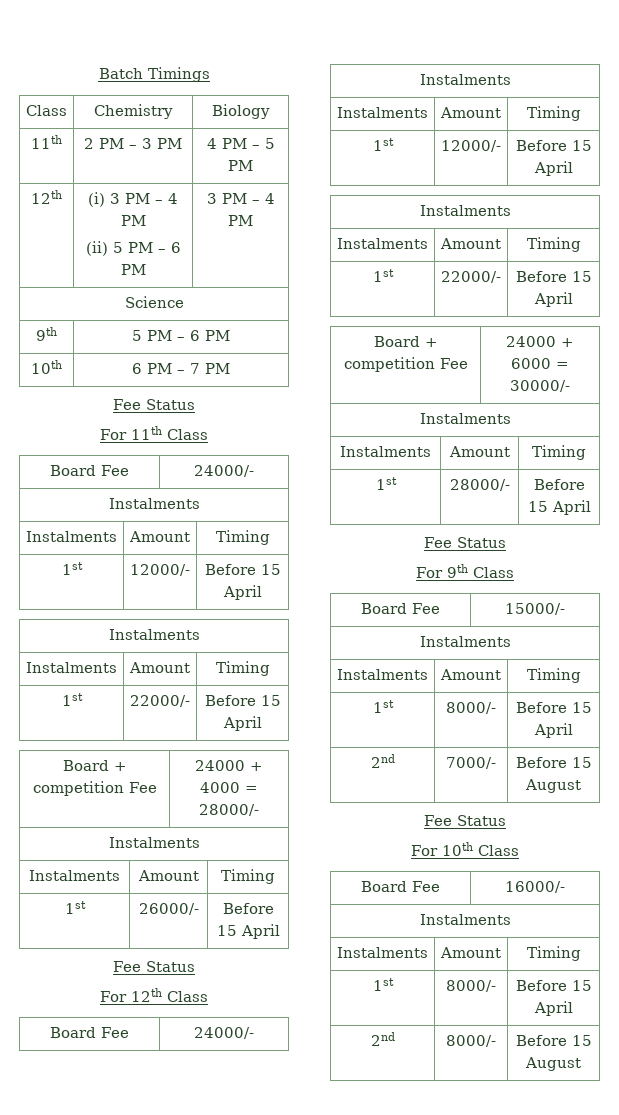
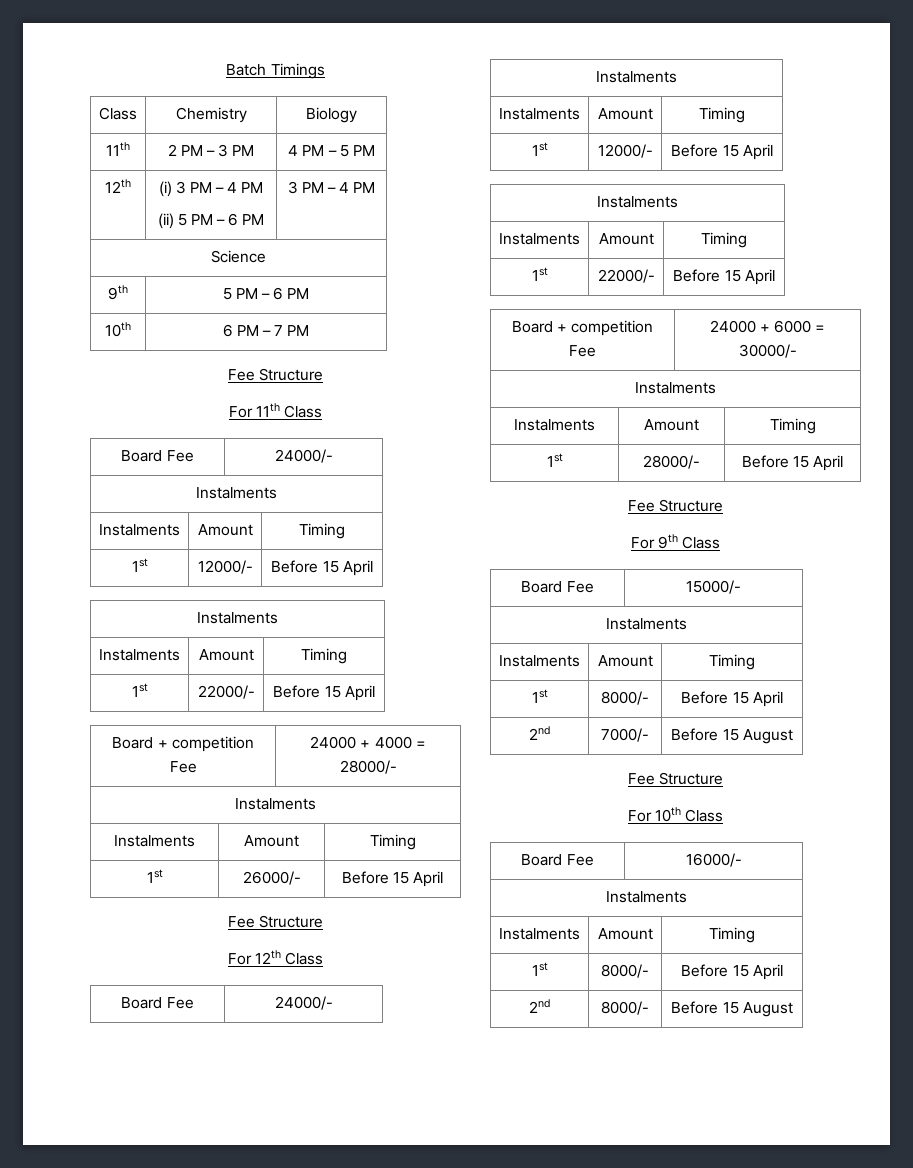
[146,399,195,410] Status -> [259,368,324,381] Structure
[146,961,195,972] Status -> [259,915,324,928] Structure
[457,537,506,548] Status -> [659,499,724,512] Structure
[457,815,506,826] Status -> [659,772,724,785] Structure

